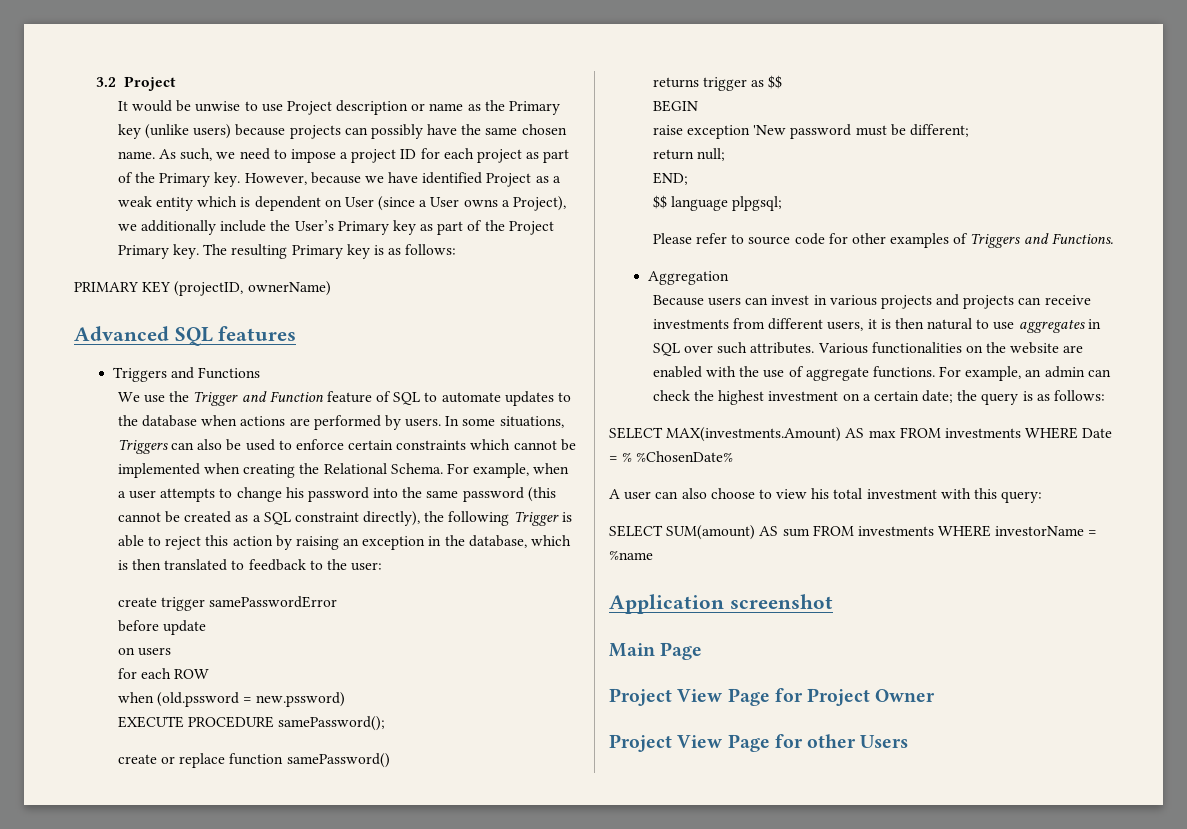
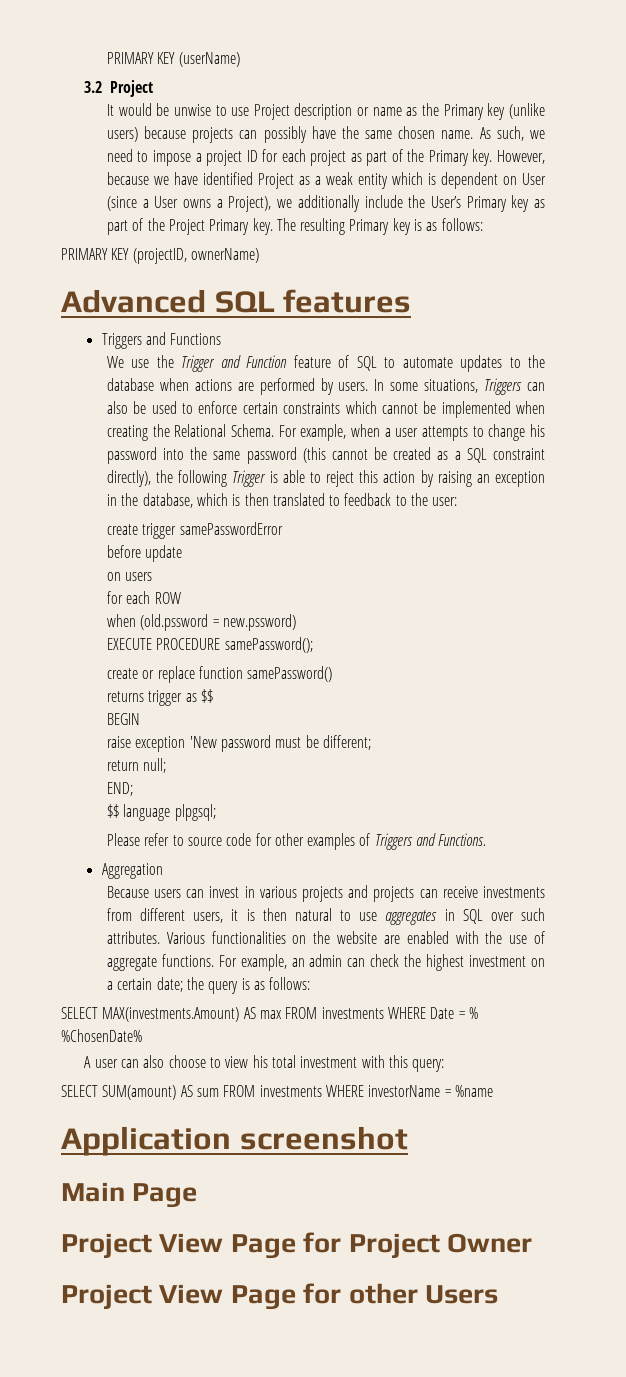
(95, 82) none -> [106,52,240,67] PRIMARY KEY (userName) //

